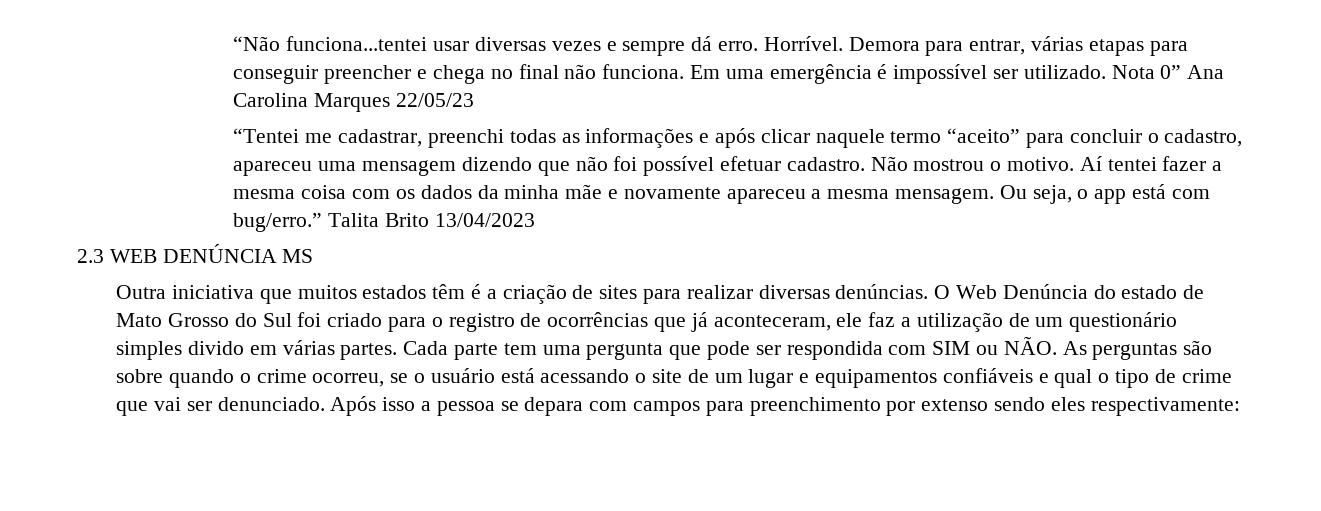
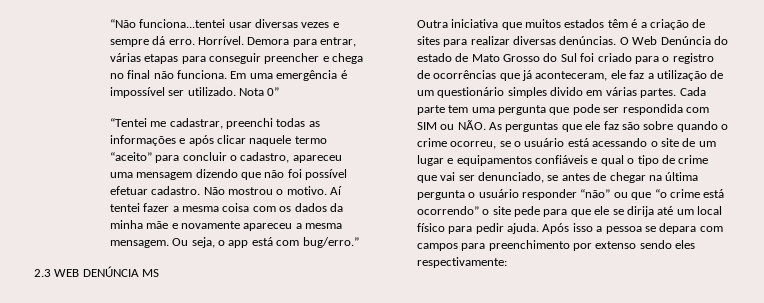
[1187,65,1225,79] [233,93,475,112] Ana Carolina Marques 22/05/23 -> (280, 91) none
[328,213,535,227] Talita Brito 13/04/2023 -> (359, 242) none
(1178, 351) none -> [561,121,619,132] que ele faz
[217,397,325,411] denunciado. -> [478,172,699,183] [416,189,725,200] [416,206,723,217] [416,223,540,234] denunciado, se antes de chegar na última pergunta o usuário responder “não” ou que “o crime está ocorrendo” o site pede para que ele se dirija até um local físico para pedir ajuda.

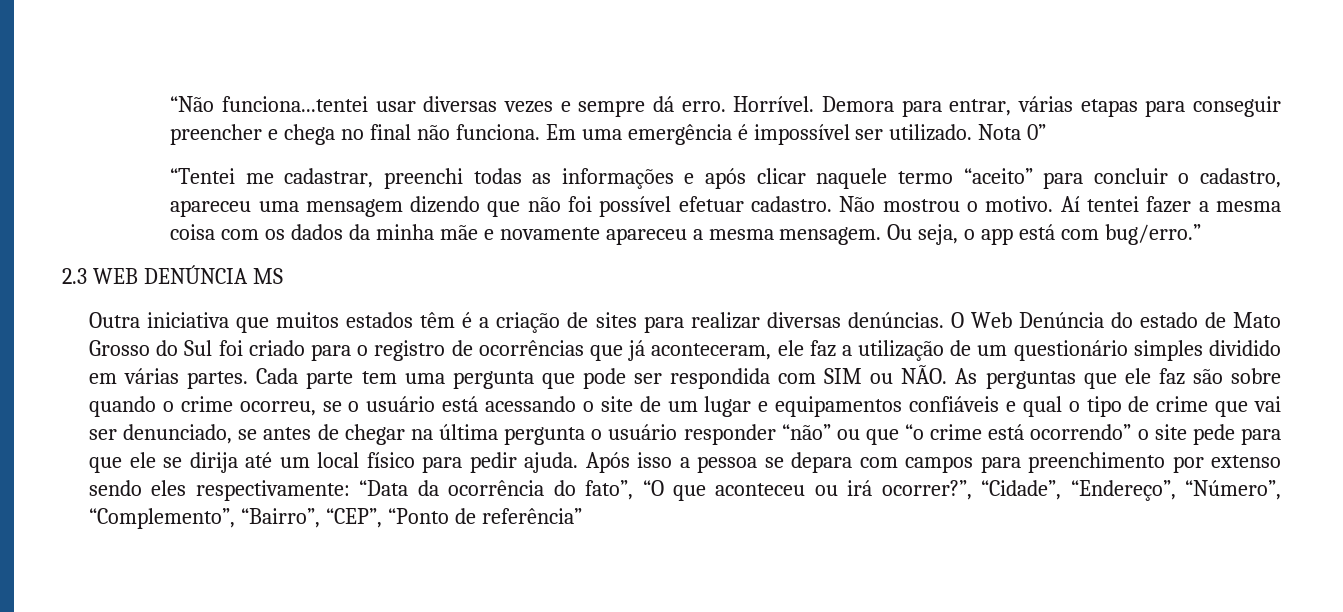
[550,87,584,96] divido -> [1209,340,1282,356] dividido
(507, 262) none -> [359,480,1281,501] [89,508,582,529] “Data da ocorrência do fato”, “O que aconteceu ou irá ocorrer?”, “Cidade”, “Endereço”, “Número”, “Complemento”, “Bairro”, “CEP”, “Ponto de referência”

